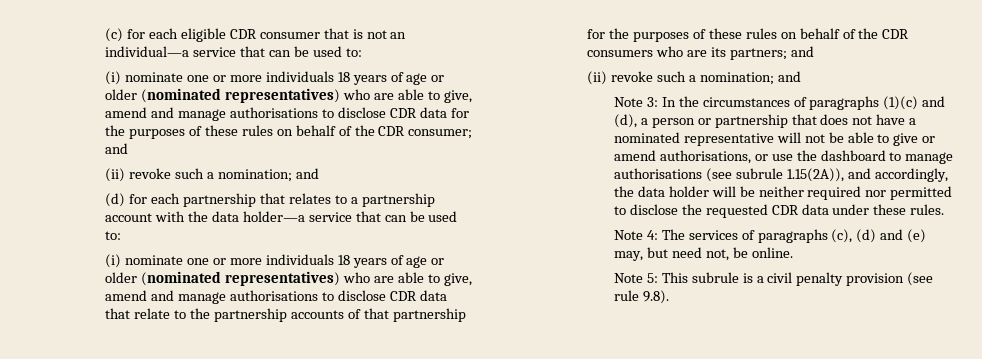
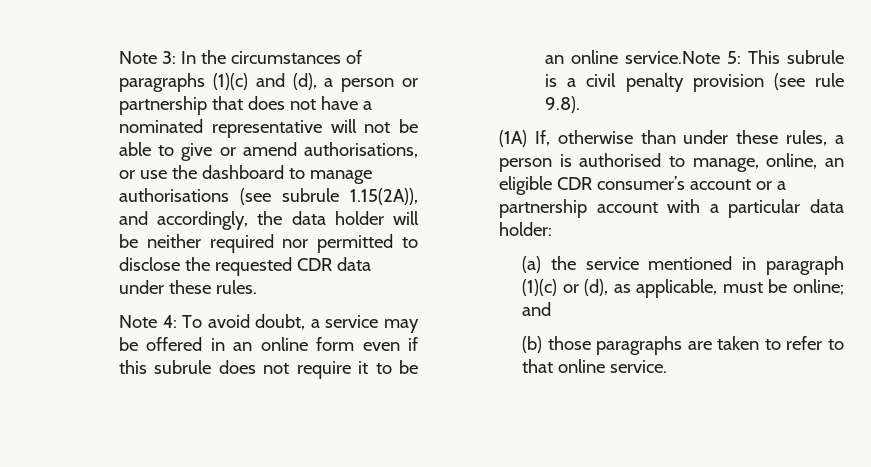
[105,28,407,42] [105,46,362,57] [105,71,445,85] [105,88,472,103] [105,107,469,121] [105,125,473,139] [105,143,129,154] [105,168,319,182] [105,193,435,207] [105,211,458,222] [105,231,122,240] [105,254,445,268] [105,271,472,286] [105,290,447,304] [105,308,466,322] [587,28,910,42] [587,46,814,60] [587,71,801,85] (c) for each eligible CDR consumer that is not an individual—a service that can be used to: // (i) nominate one or more individuals 18 years of age or older (nominated representatives) who are able to give, amend and manage authorisations to disclose CDR data for the purposes of these rules on behalf of the CDR consumer; and // (ii) revoke such a nomination; and // (d) for each partnership that relates to a partnership account with the data holder—a service that can be used to: // (i) nominate one or more individuals 18 years of age or older (nominated representatives) who are able to give, amend and manage authorisations to disclose CDR data that relate to the partnership accounts of that partnership for the purposes of these rules on behalf of the CDR consumers who are its partners; and // (ii) revoke such a nomination; and // -> (119, 57) none
[661,229,927,243] [613,247,793,261] [613,273,643,283] The services of paragraphs (c), (d) and (e) may, but need not, be online. // Note -> [182,314,419,333] [119,337,418,351] [119,360,418,379] [545,50,721,64] To avoid doubt, a service may be offered in an online form even if this subrule does not require it to be an online service.Note
(669, 297) none -> [499,130,844,147] [499,153,844,172] [499,176,786,195] [499,199,844,218] [499,222,553,236] [522,256,844,275] [522,279,844,298] [522,302,552,316] [522,336,844,355] [522,359,668,373] // (1A) If, otherwise than under these rules, a person is authorised to manage, online, an eligible CDR consumer’s account or a partnership account with a particular data holder: // (a) the service mentioned in paragraph (1)(c) or (d), as applicable, must be online; and // (b) those paragraphs are taken to refer to that online service.

